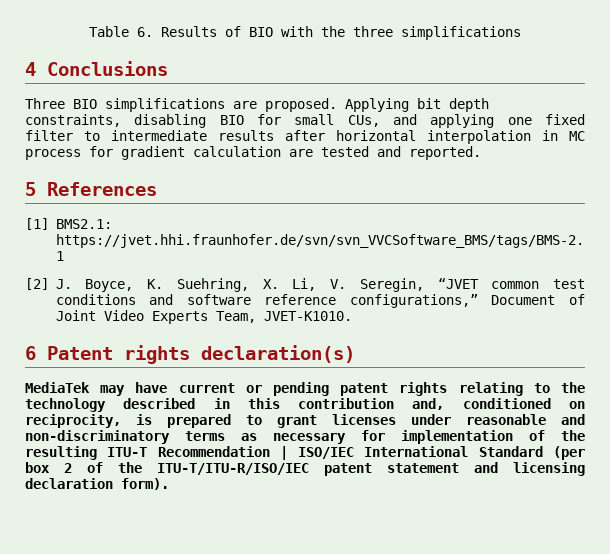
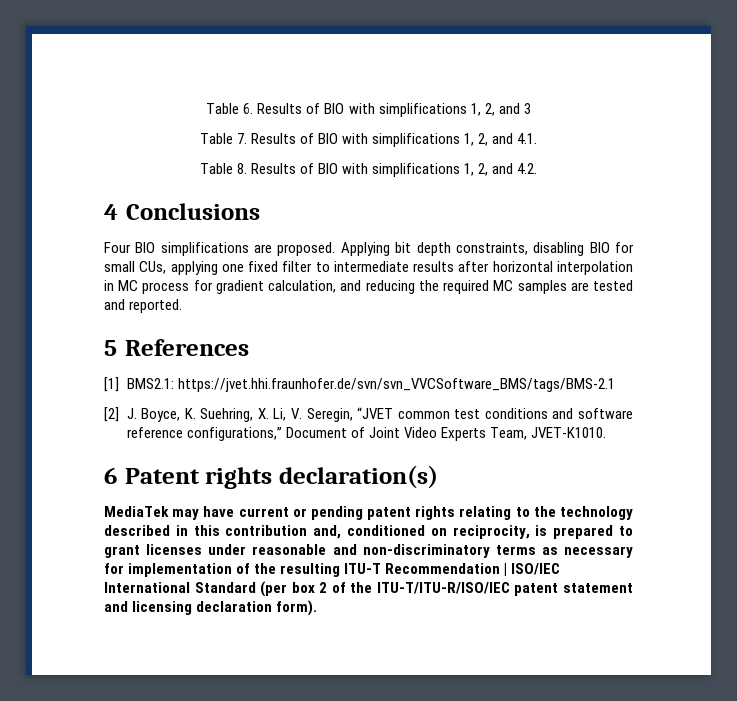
[321,26,521,40] the three simplifications -> [378,103,531,117] [199,133,538,147] [199,163,538,177] simplifications 1, 2, and 3 // Table 7. Results of BIO with simplifications 1, 2, and 4.1. // Table 8. Results of BIO with simplifications 1, 2, and 4.2.
[25,98,65,109] Three -> [104,242,131,253] Four
[392,114,417,125] and -> (167, 267) none
[193,146,281,157] calculation -> [268,280,567,294] calculation, and reducing the required MC samples

